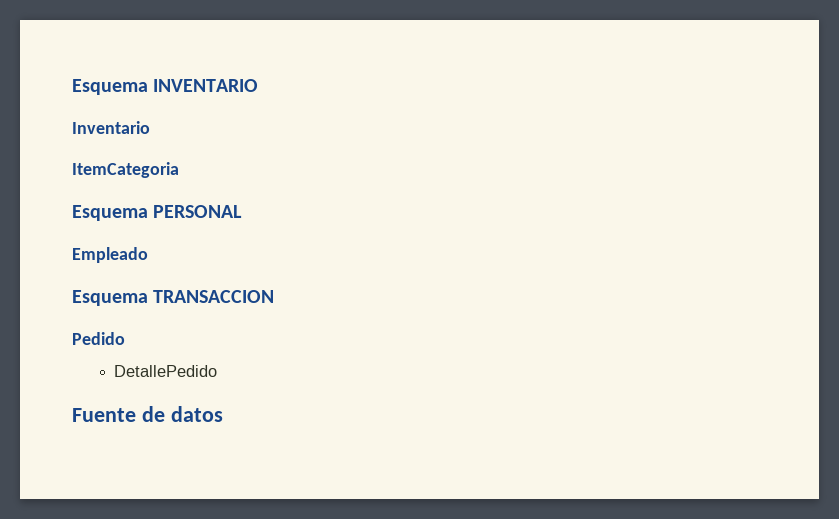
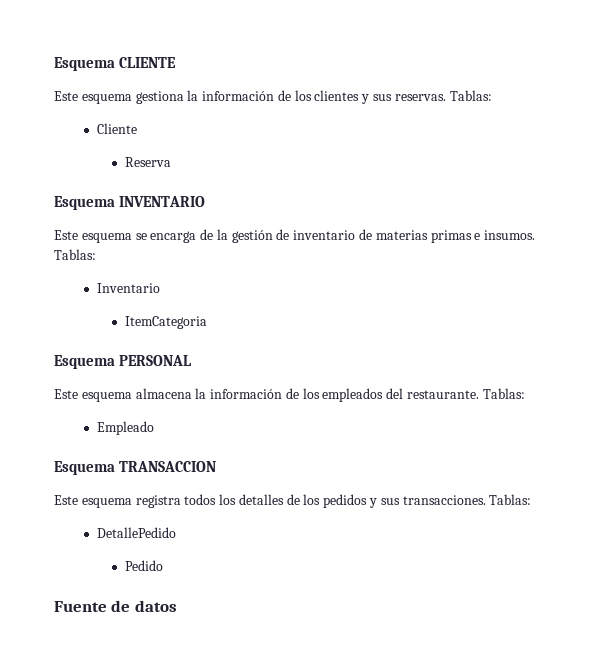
[72,79,259,95] [72,121,150,134] [72,162,179,178] [72,205,243,221] [72,247,148,263] [72,290,275,306] [72,332,125,345] Esquema INVENTARIO // Inventario // ItemCategoria // Esquema PERSONAL // Empleado // Esquema TRANSACCION // Pedido -> [54,57,177,71] [54,90,492,104] [97,123,138,134] [124,157,171,167] [54,196,206,210] [54,229,536,243] [54,249,96,260] [97,283,161,293] [124,316,207,329] [54,355,193,369] [54,388,525,402] [97,421,155,435] [54,461,217,475] [54,494,532,508] Esquema CLIENTE // Este esquema gestiona la información de los clientes y sus reservas. Tablas: // Cliente // Reserva // Esquema INVENTARIO // Este esquema se encarga de la gestión de inventario de materias primas e insumos. Tablas: // Inventario // ItemCategoria // Esquema PERSONAL // Este esquema almacena la información de los empleados del restaurante. Tablas: // Empleado // Esquema TRANSACCION // Este esquema registra todos los detalles de los pedidos y sus transacciones. Tablas:
(218, 371) none -> [124,560,163,571] // Pedido

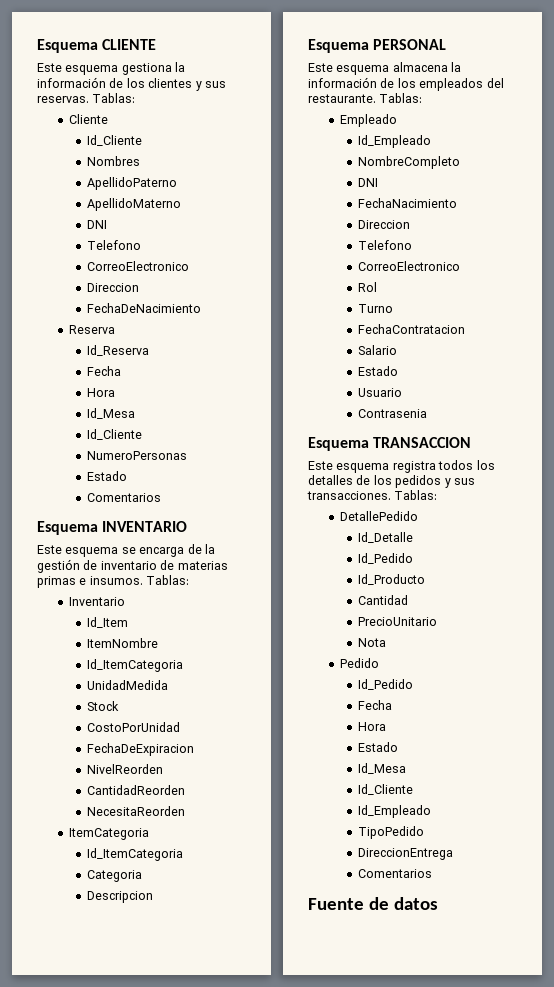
[124,157,171,167] Reserva -> [86,135,142,146] [86,156,140,166] [86,177,177,190] [86,198,181,211] [86,220,107,229] [86,240,141,250] [86,261,189,271] [86,283,139,292] [86,303,201,313] [68,325,115,334] [86,345,149,356] [86,366,121,376] [86,388,115,397] [86,408,135,419] [86,429,142,440] [86,451,187,460] [86,471,127,481] [86,493,161,502] Id_Cliente // Nombres // ApellidoPaterno // ApellidoMaterno // DNI // Telefono // CorreoElectronico // Direccion // FechaDeNacimiento // Reserva // Id_Reserva // Fecha // Hora // Id_Mesa // Id_Cliente // NumeroPersonas // Estado // Comentarios
[124,316,207,329] ItemCategoria -> [86,617,128,628] [86,638,158,648] [86,659,183,672] [86,680,168,690] [86,701,119,711] [86,722,180,732] [86,743,194,756] [86,764,163,774] [86,785,185,795] [86,806,185,816] [68,828,149,840] [86,848,183,861] [86,870,142,882] [86,891,153,903] Id_Item // ItemNombre // Id_ItemCategoria // UnidadMedida // Stock // CostoPorUnidad // FechaDeExpiracion // NivelReorden // CantidadReorden // NecesitaReorden // ItemCategoria // Id_ItemCategoria // Categoria // Descripcion
(155, 428) none -> [357,135,431,148] [357,156,460,169] [357,178,378,187] [357,198,457,208] [357,220,410,229] [357,240,412,250] [357,261,460,271] [357,282,377,292] [357,304,393,313] [357,324,465,334] [357,345,397,355] [357,366,398,376] [357,388,402,397] [357,409,427,418] // Id_Empleado // NombreCompleto // DNI // FechaNacimiento // Direccion // Telefono // CorreoElectronico // Rol // Turno // FechaContratacion // Salario // Estado // Usuario // Contrasenia
[124,560,163,571] Pedido -> [357,532,413,543] [357,553,413,564] [357,574,425,585] [357,595,408,605] [357,617,437,626] [357,638,386,647] [339,658,379,668] [357,679,413,690] [357,700,392,710] [357,722,386,731] [357,742,398,752] [357,763,406,774] [357,784,413,795] [357,805,431,818] [357,826,424,839] [357,848,453,860] [357,869,432,878] Id_Detalle // Id_Pedido // Id_Producto // Cantidad // PrecioUnitario // Nota // Pedido // Id_Pedido // Fecha // Hora // Estado // Id_Mesa // Id_Cliente // Id_Empleado // TipoPedido // DireccionEntrega // Comentarios

